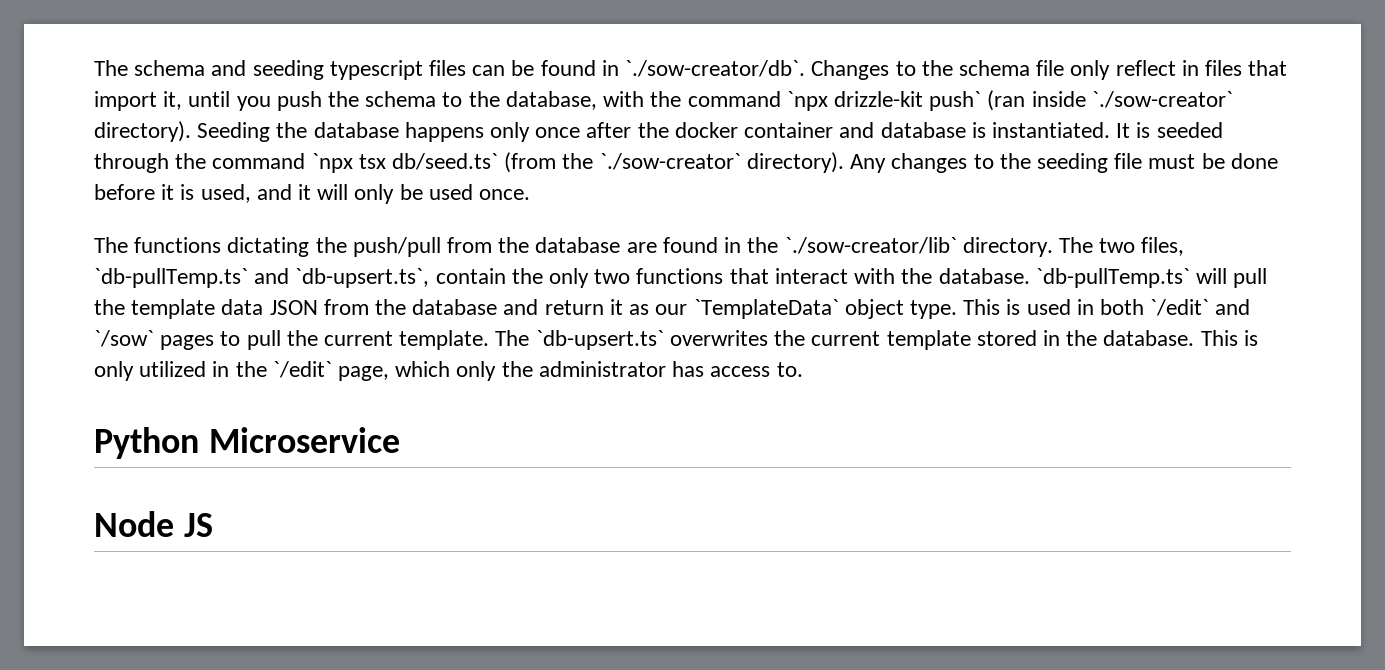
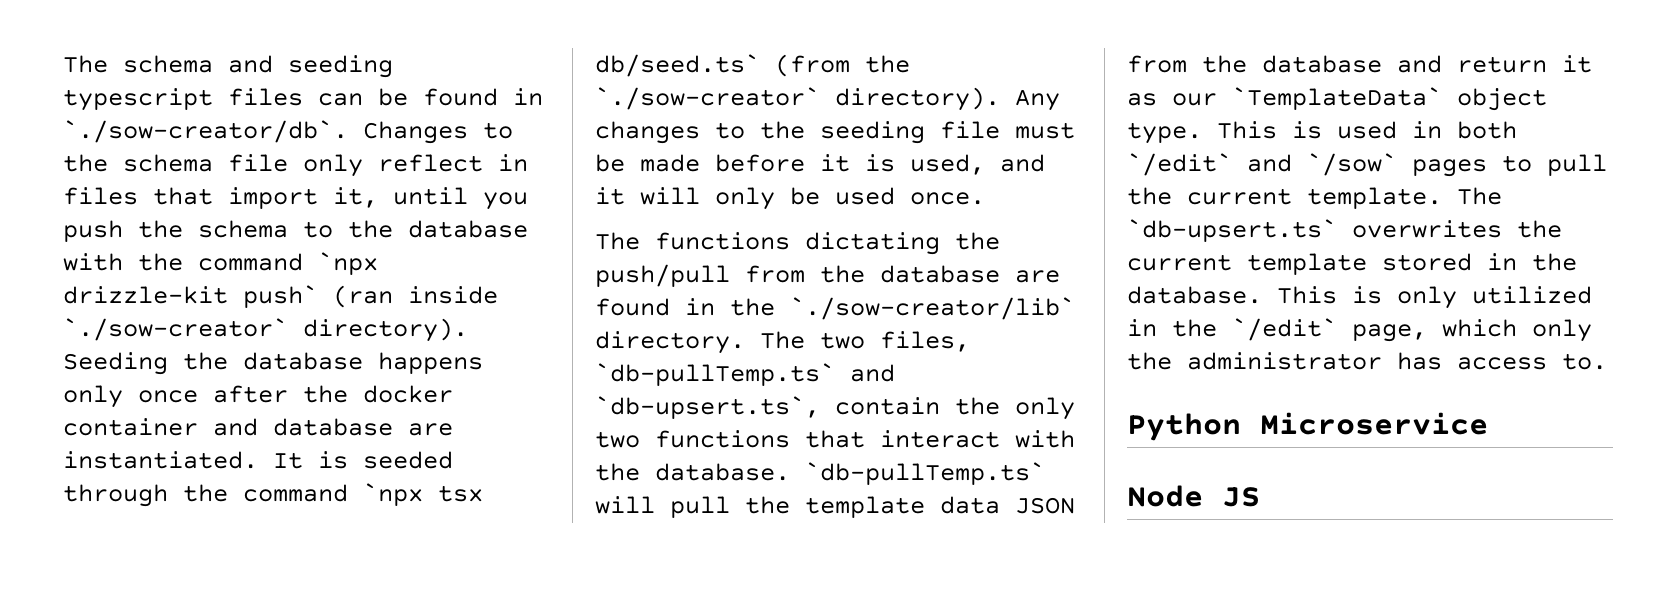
[505,91,597,110] database, -> [408,220,528,238] database
[971,122,986,138] is -> [408,423,453,436] are
[1230,153,1278,169] done -> [640,154,700,172] made

